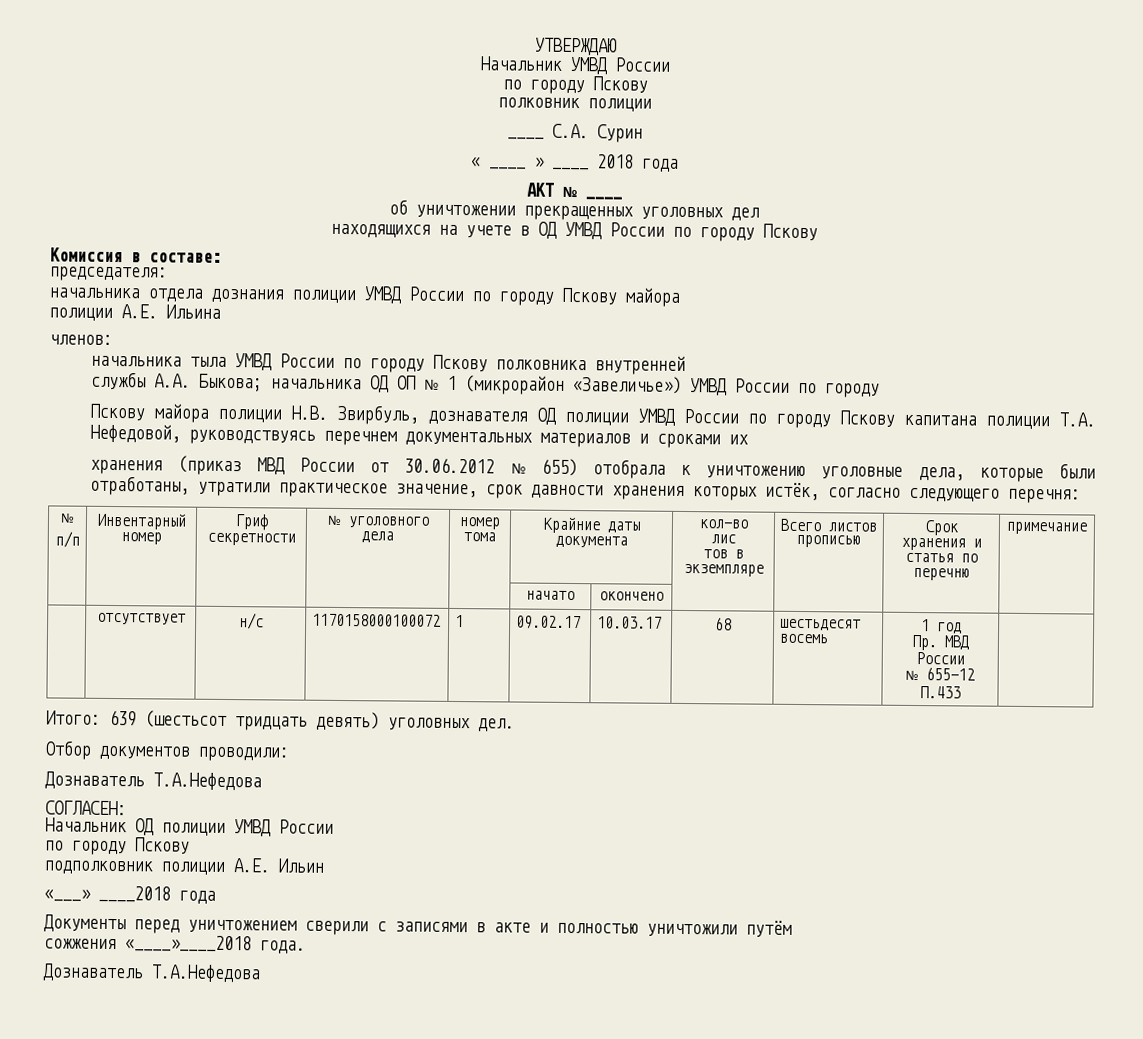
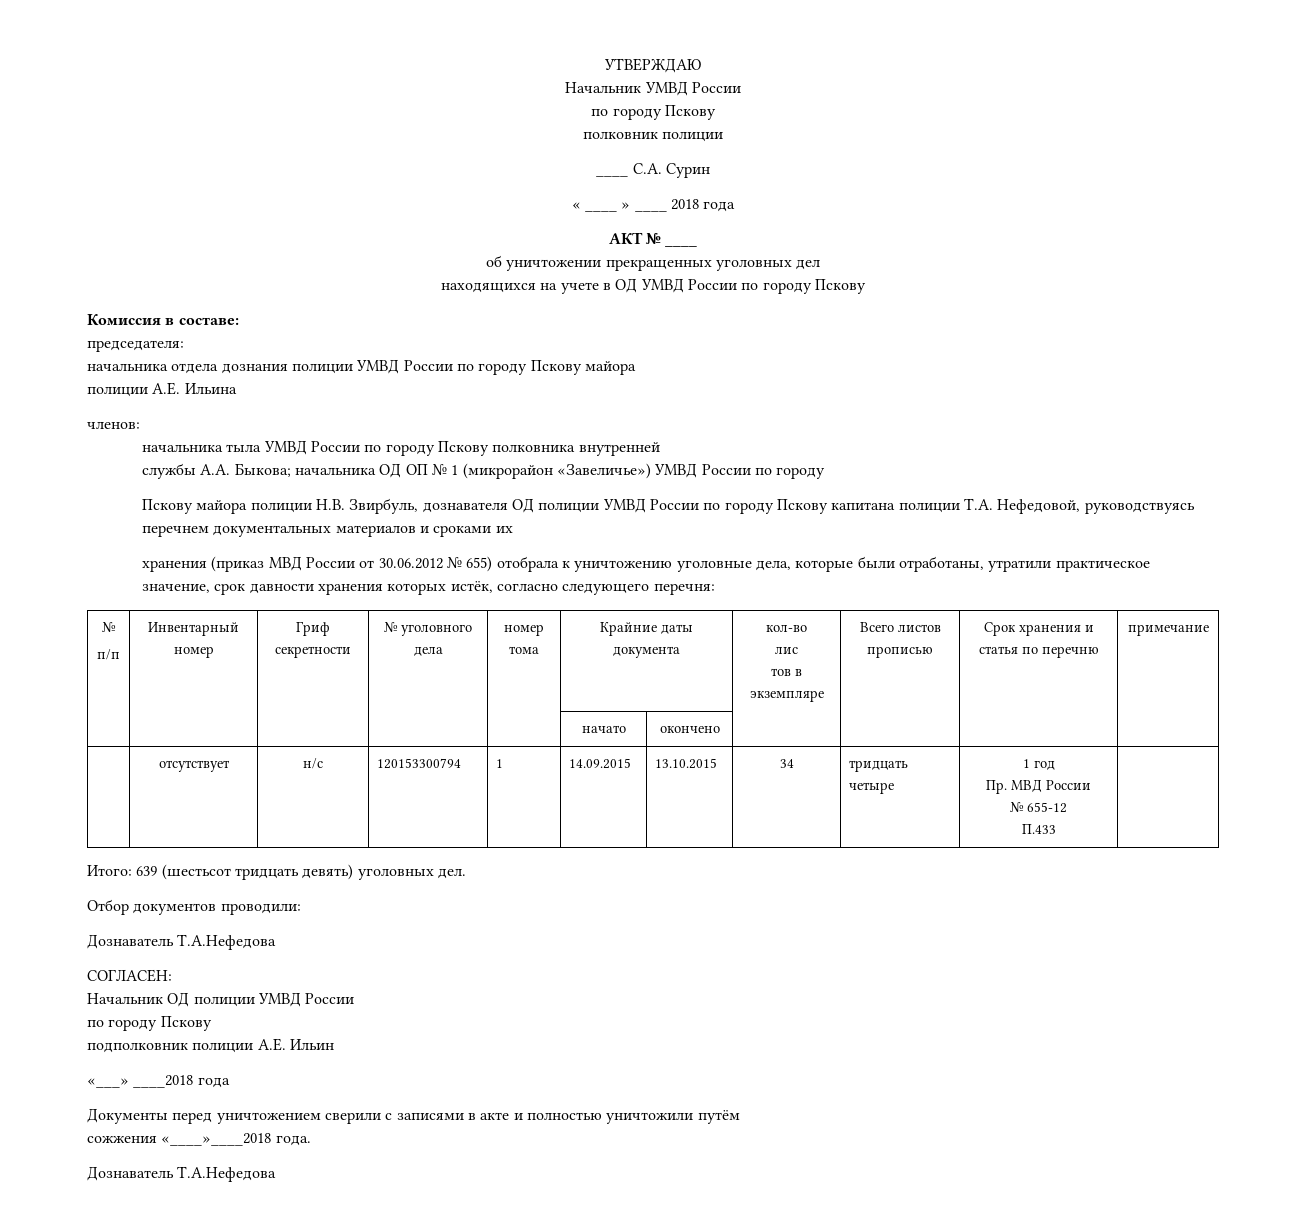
[311,613,441,627] [454,614,464,628] [515,615,581,630] [596,616,662,629] [714,617,732,631] [779,618,861,631] [778,633,829,644] 1170158000100072 | 1 | 09.02.17 | 10.03.17 | 68 | шестьдесят восемь -> [377,758,462,769] [496,759,504,768] [569,758,632,769] [655,758,718,769] [779,759,794,768] [849,760,909,772] [849,782,895,794] 120153300794 | 1 | 14.09.2015 | 13.10.2015 | 34 | тридцать четыре

